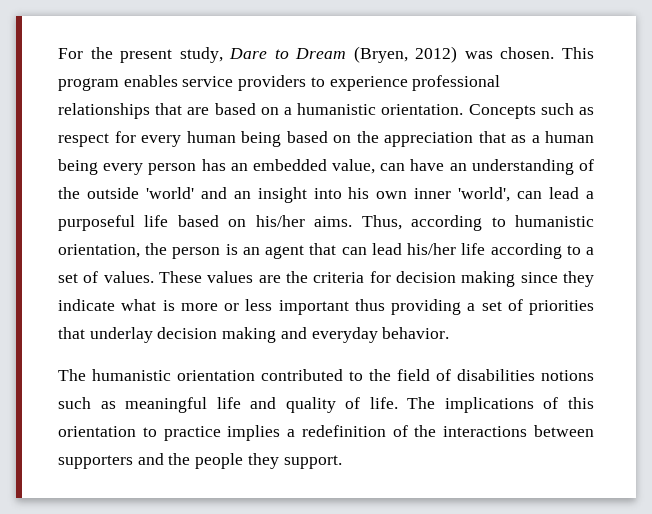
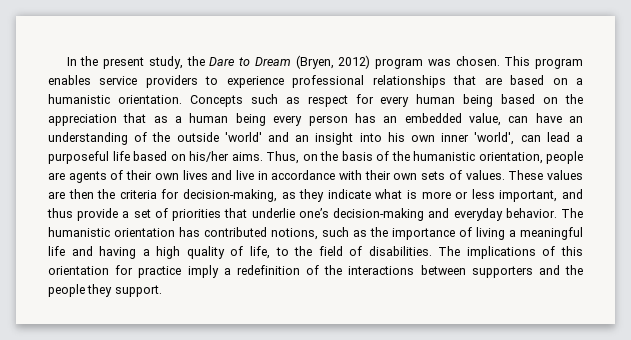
[58,48,83,59] For -> [66,57,77,66] In
(223, 55) none -> [186,56,205,66] the
(458, 54) none -> [375,58,424,69] program
[411,215,594,231] [58,243,594,259] [58,273,78,283] according to humanistic orientation, the person is an agent that can lead his/her life according to a set -> [302,151,583,164] [48,170,446,183] on the basis of the humanistic orientation, people are agents of their own lives and live in accordance with their own sets
(281, 279) none -> [68,189,94,199] then
[396,271,558,287] decision making since -> [182,189,296,202] decision-making, as
[278,299,461,315] important thus providing -> [499,189,584,202] [47,208,119,221] important, and thus provide
[89,327,277,343] underlay decision making -> [251,208,425,221] underlie one’s decision-making
(450, 333) // -> (557, 213) none
[261,369,594,381] [58,397,398,413] contributed to the field of disabilities notions such as meaningful life and quality of life. -> [179,227,583,240] [48,246,432,259] has contributed notions, such as the importance of living a meaningful life and having a high quality of life, to the field of disabilities.
[142,425,281,441] to practice implies -> [115,265,219,278] for practice imply

